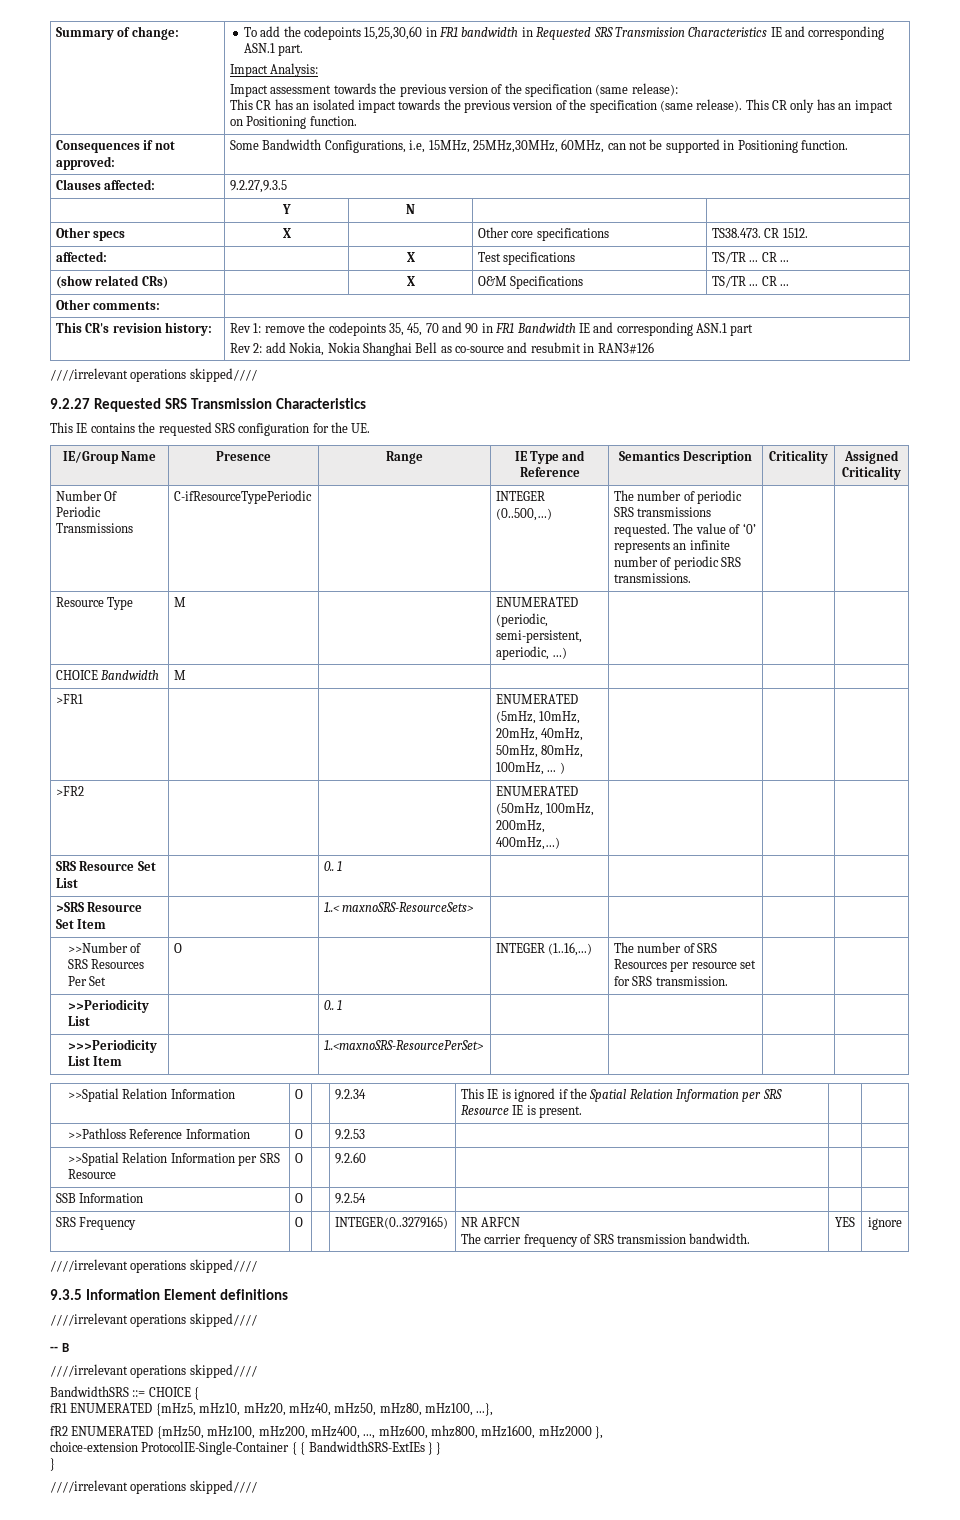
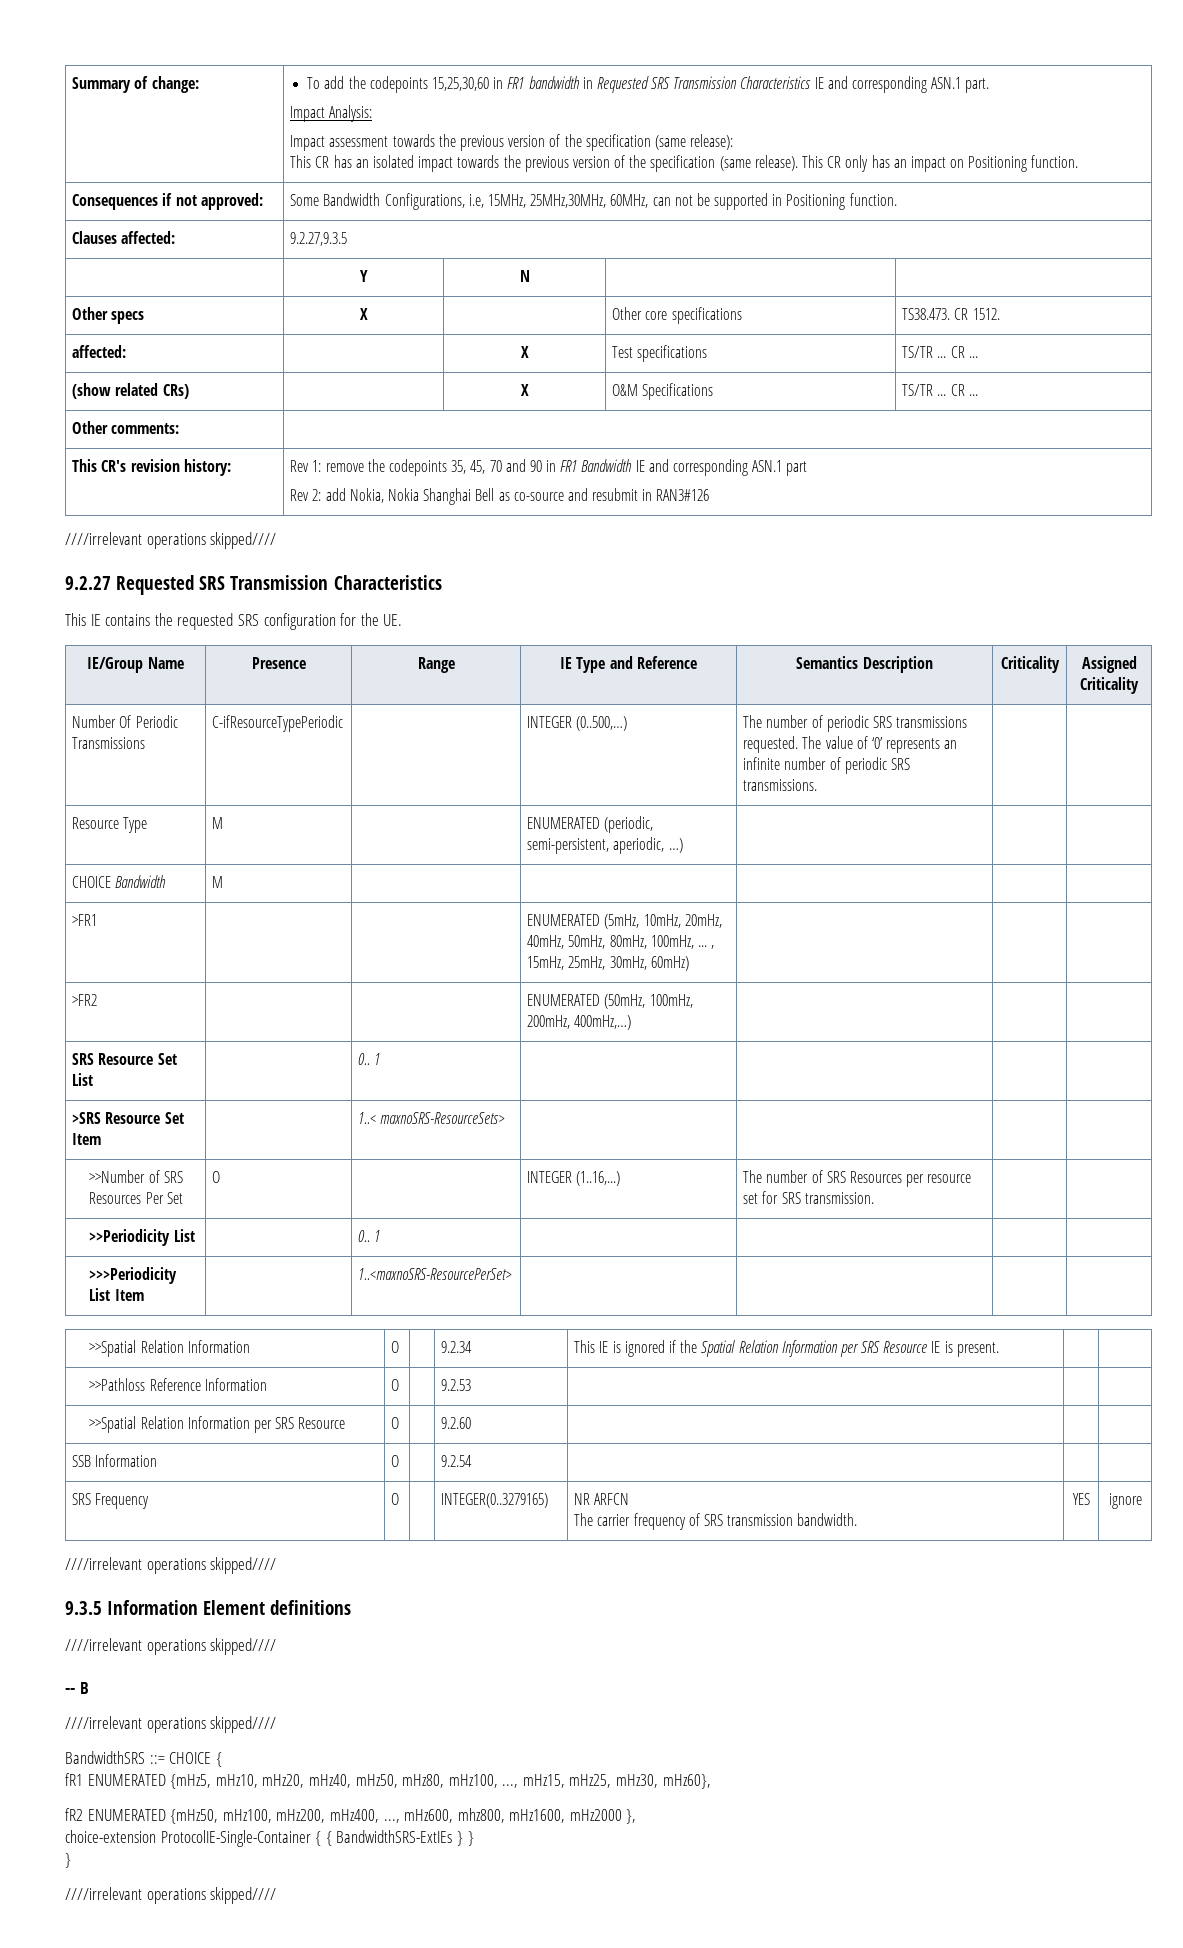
[559,762,565,774] ) -> [711,945,715,949] [527,956,689,971] , 15mHz, 25mHz, 30mHz, 60mHz)
[476,1403,494,1416] ...}, -> [502,1774,711,1789] ..., mHz15, mHz25, mHz30, mHz60},

